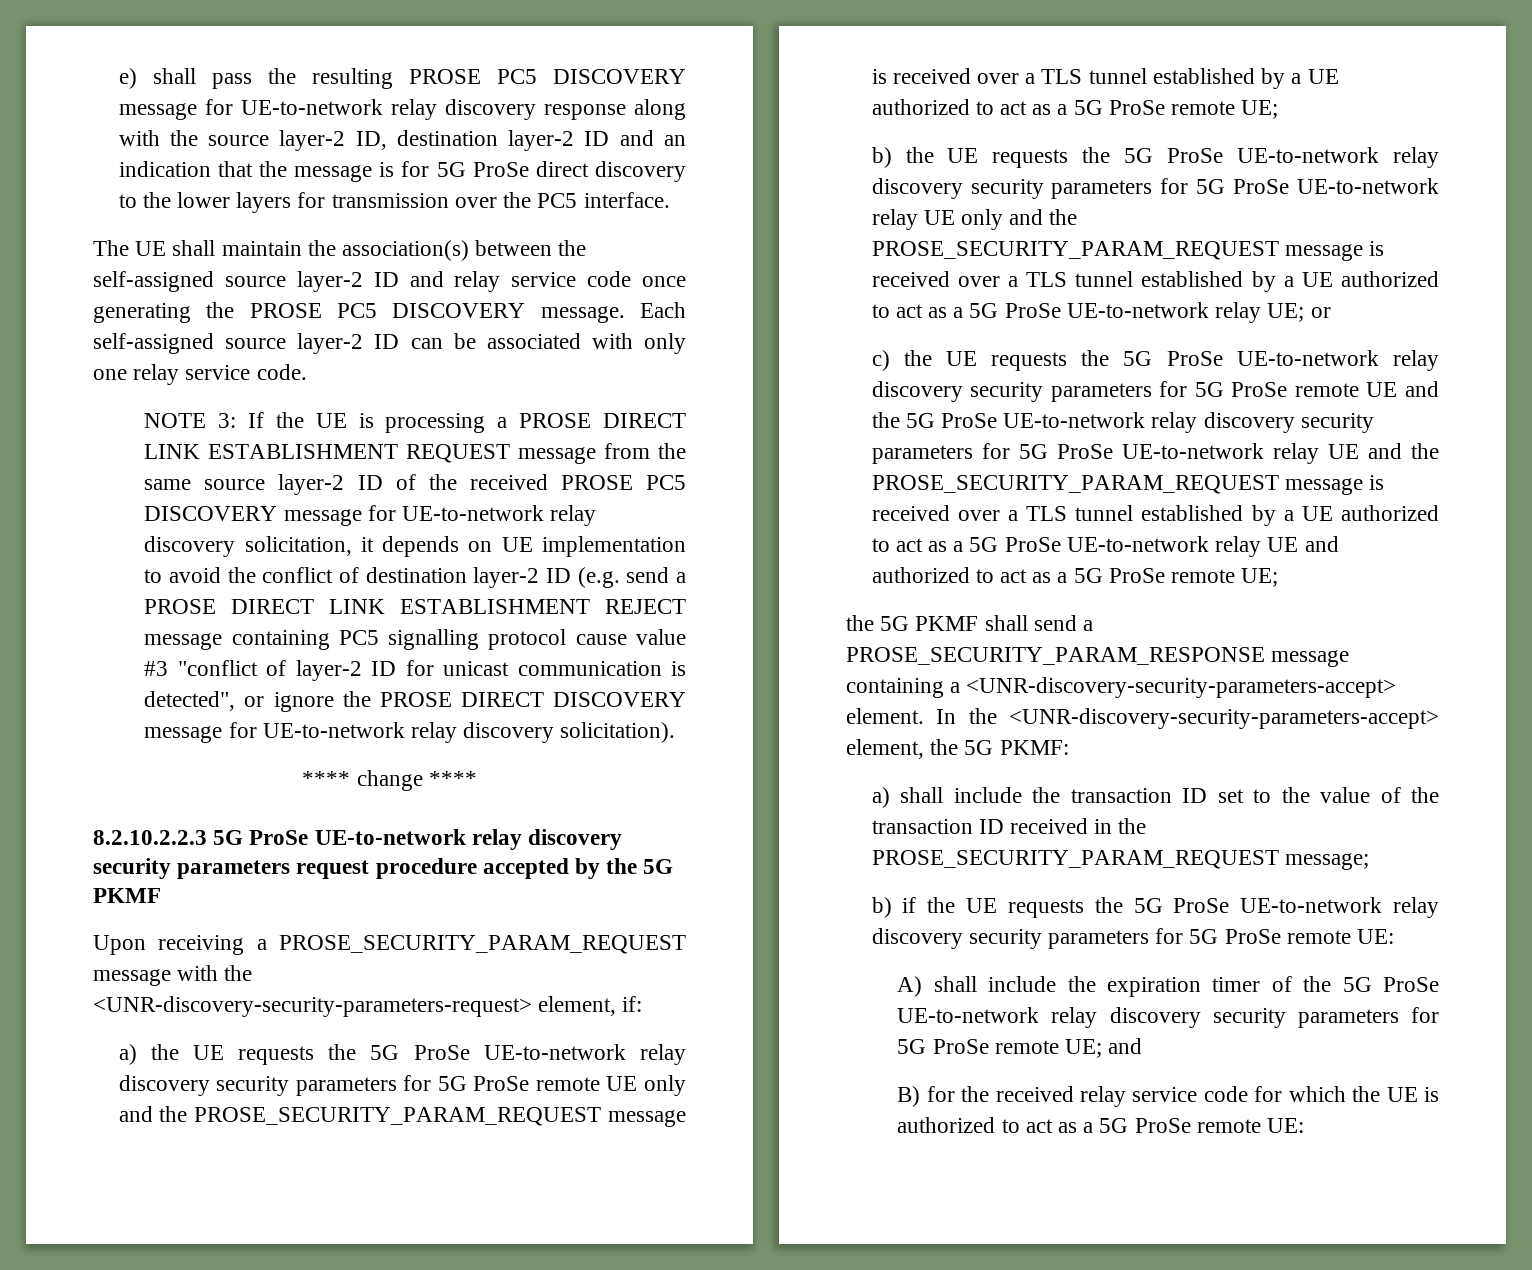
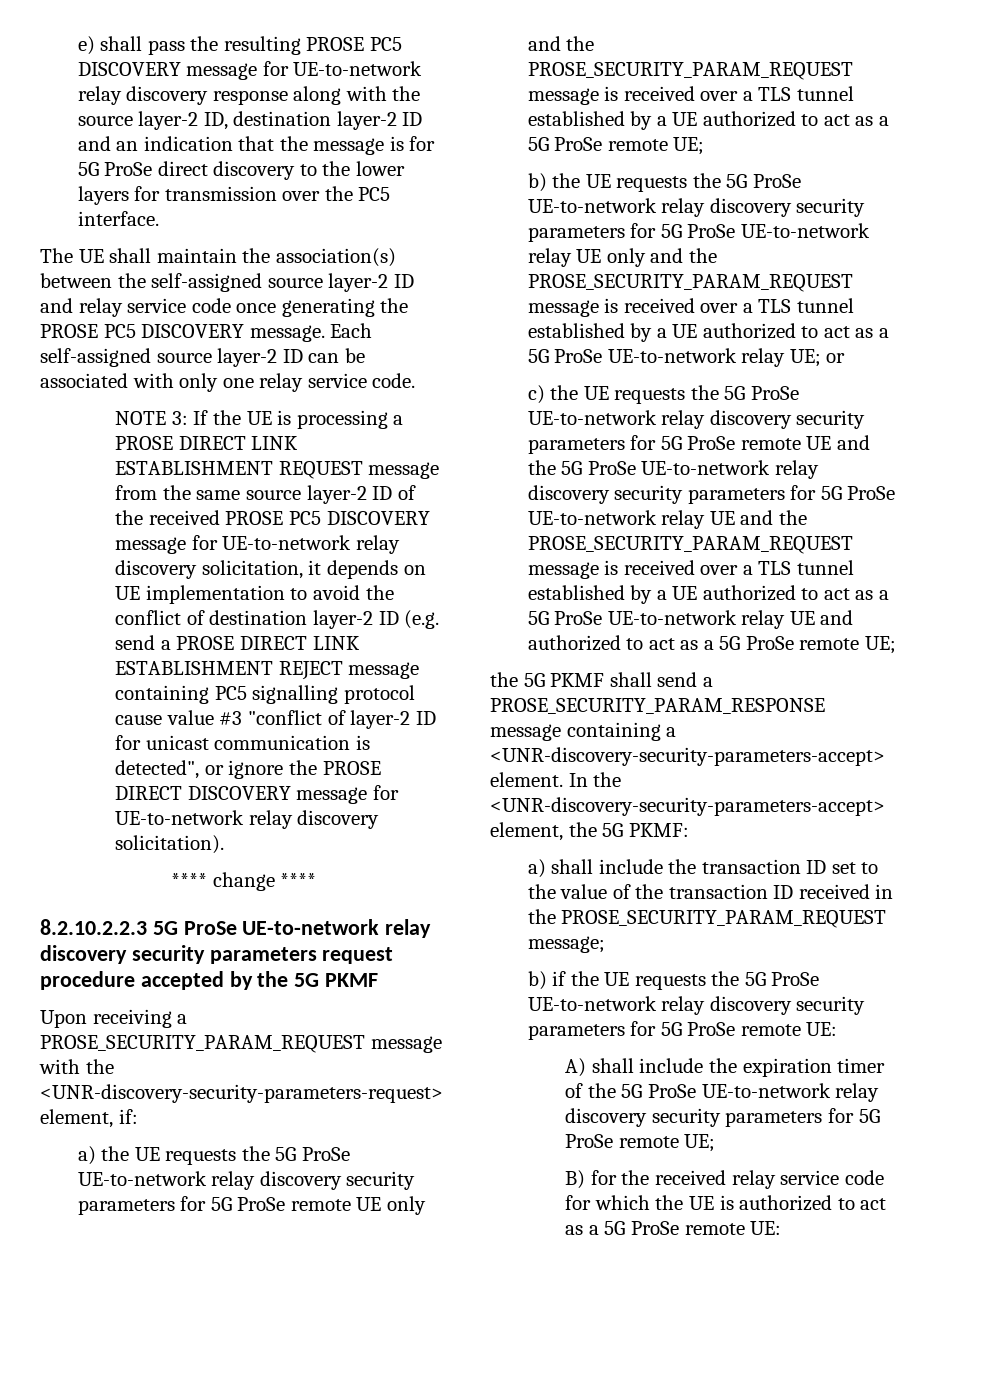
[1108,1038,1143,1054] and -> (716, 1143) none

